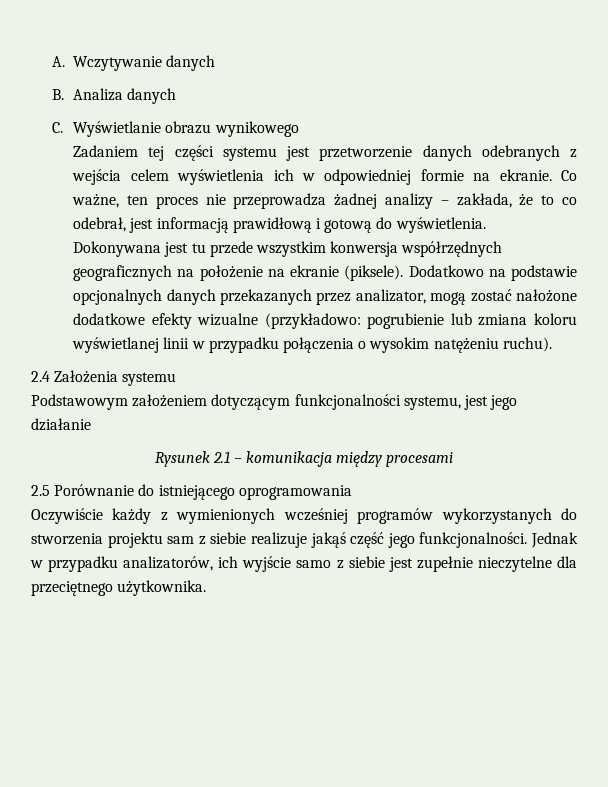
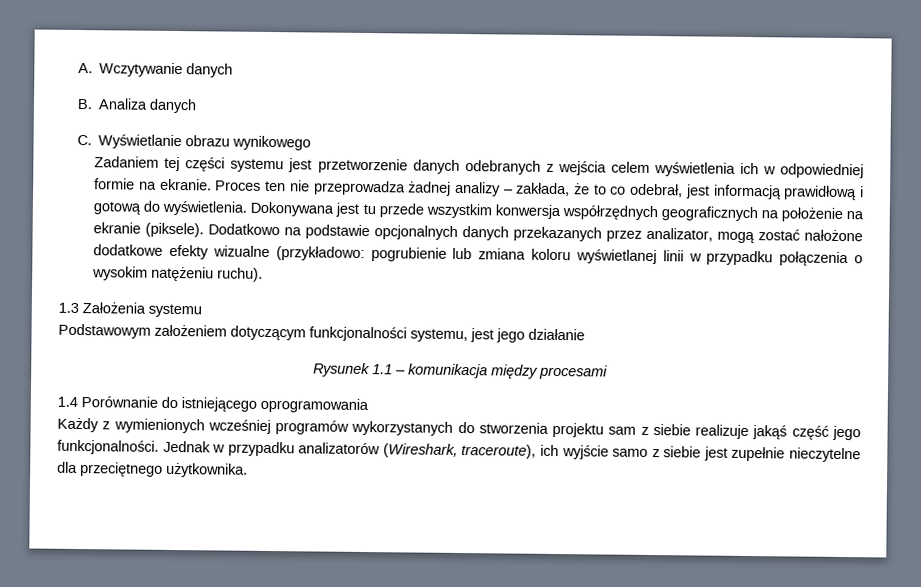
[560,170,577,181] [72,194,198,209] Co ważne, ten proces -> [215,180,287,192] Proces ten
[31,371,50,382] 2.4 -> [58,302,79,314] 1.3
[212,451,230,463] 2.1 -> [372,364,393,375] 1.1
[31,485,50,496] 2.5 -> [57,396,78,407] 1.4
[31,508,152,524] Oczywiście każdy -> [57,417,99,433] Każdy
[123,556,214,571] analizatorów, -> [298,442,537,459] analizatorów (Wireshark, traceroute),

